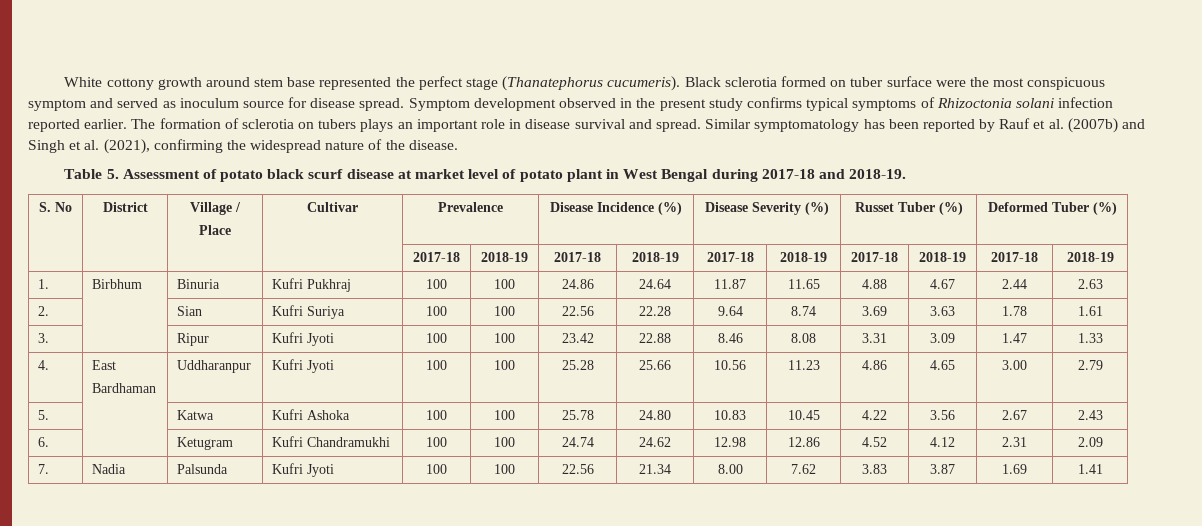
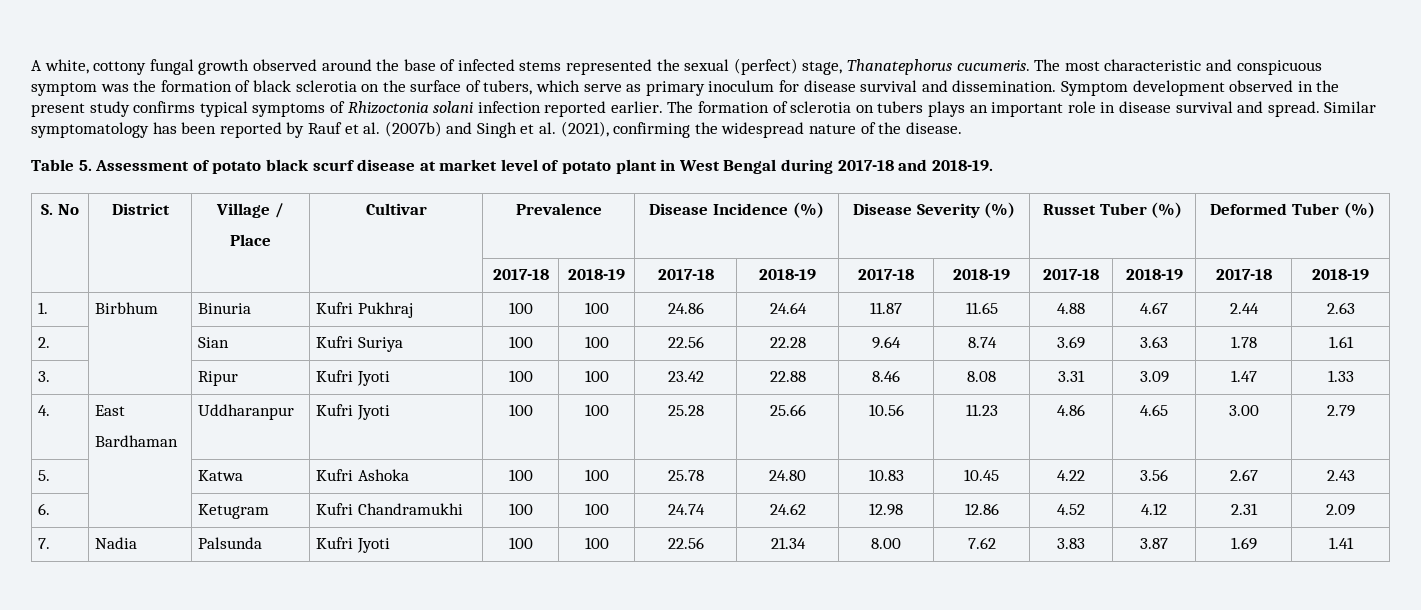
[64,76,1106,91] [28,97,405,111] White cottony growth around stem base represented the perfect stage (Thanatephorus cucumeris). Black sclerotia formed on tuber surface were the most conspicuous symptom and served as inoculum source for disease spread. -> [31,58,1322,75] [31,80,1057,96] A white, cottony fungal growth observed around the base of infected stems represented the sexual (perfect) stage, Thanatephorus cucumeris. The most characteristic and conspicuous symptom was the formation of black sclerotia on the surface of tubers, which serve as primary inoculum for disease survival and dissemination.

